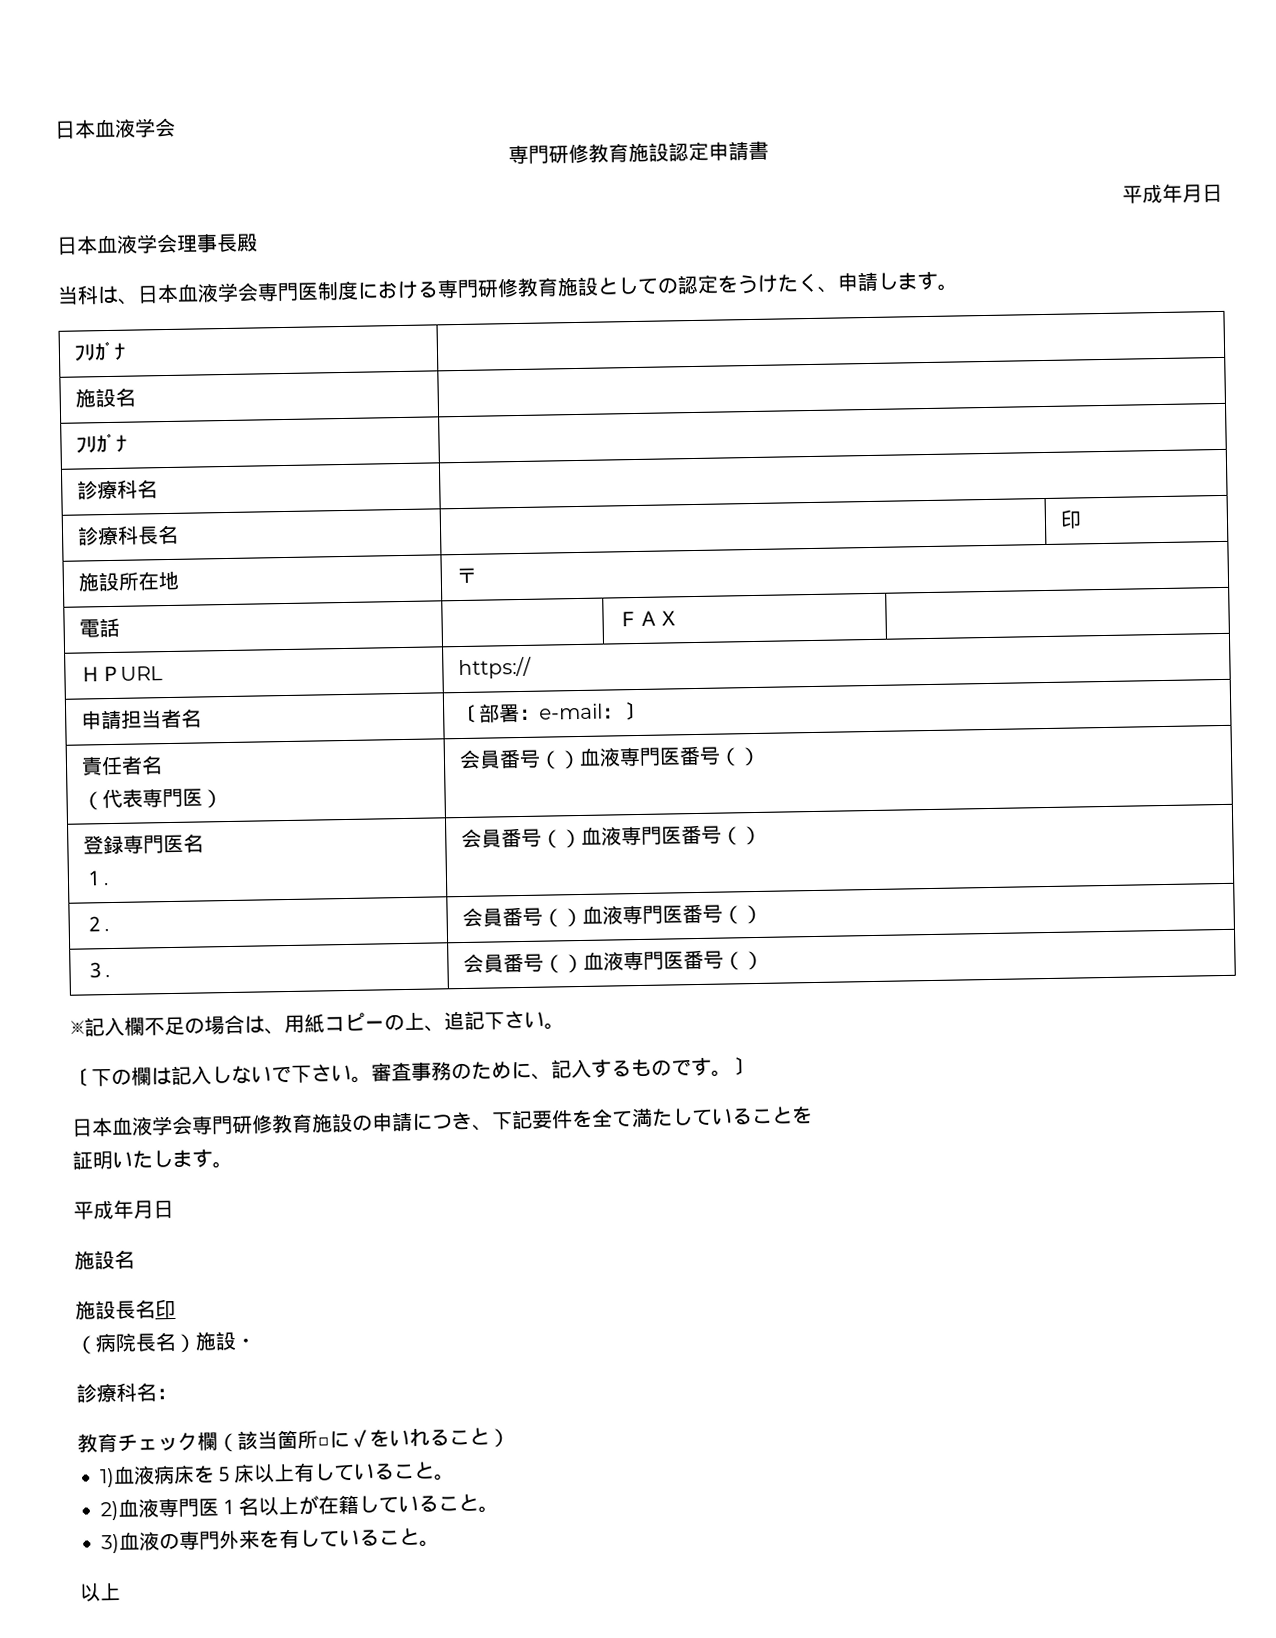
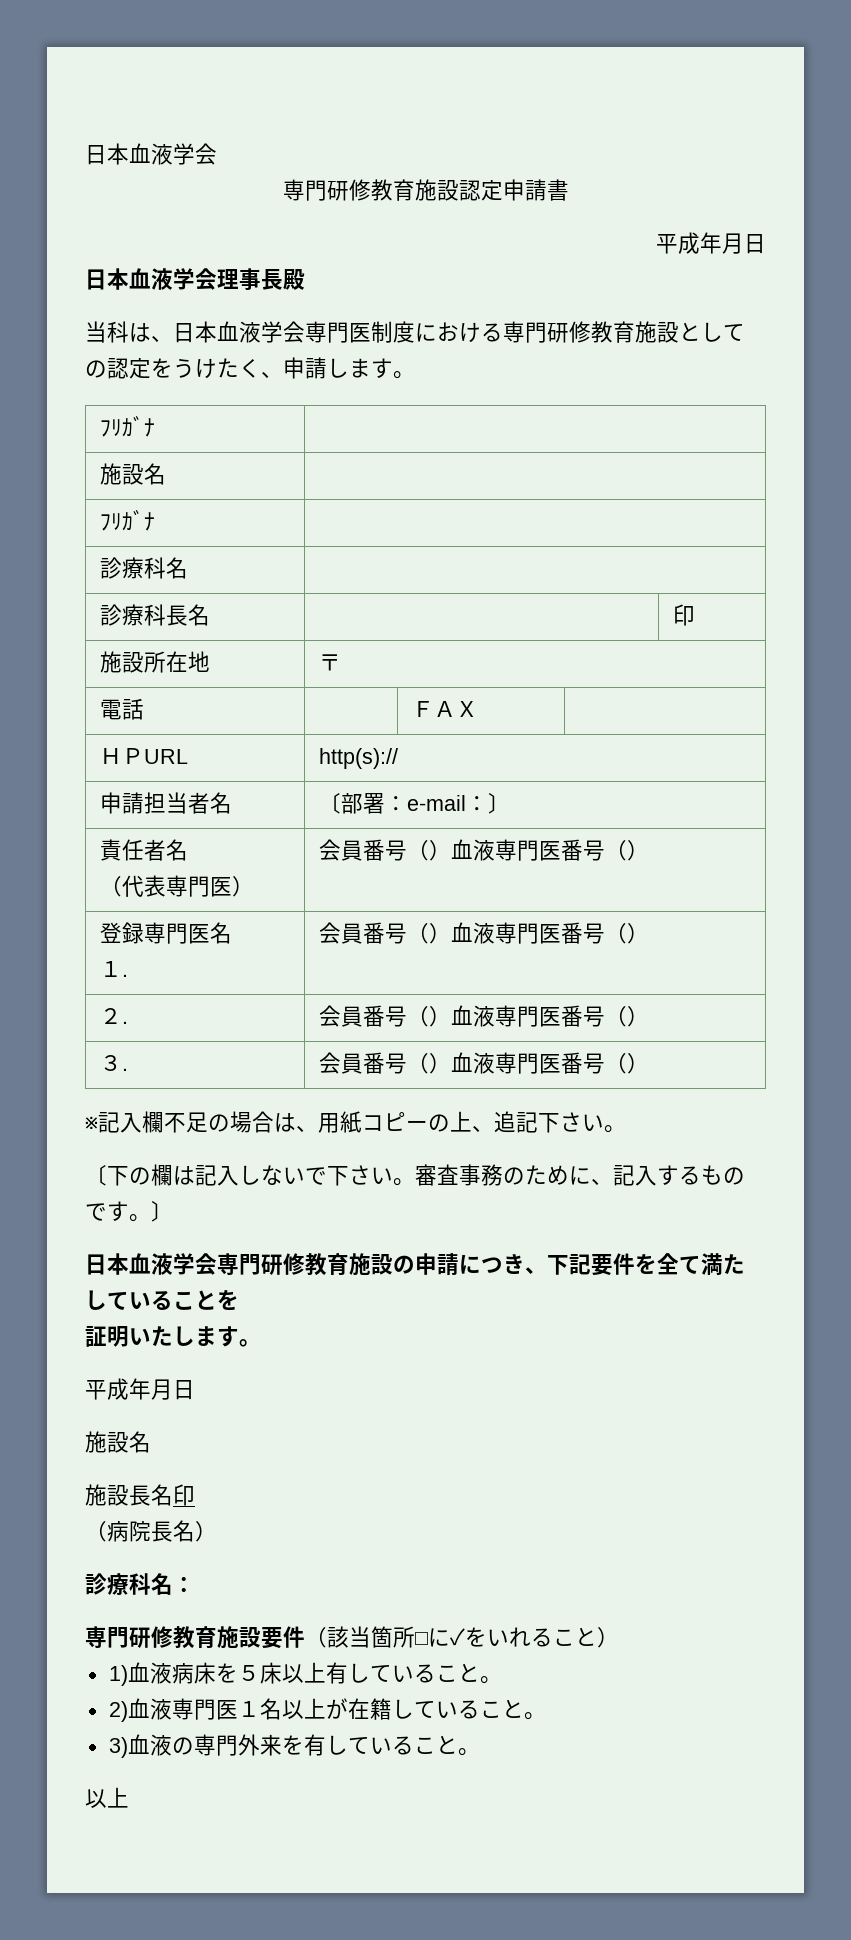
[457,656,532,680] https:// -> [318,748,398,769] http(s)://
[195,1330,256,1351] 施設・ -> (217, 1531) none
[77,1431,218,1453] 教育チェック欄 -> [85,1626,305,1649] 専門研修教育施設要件

